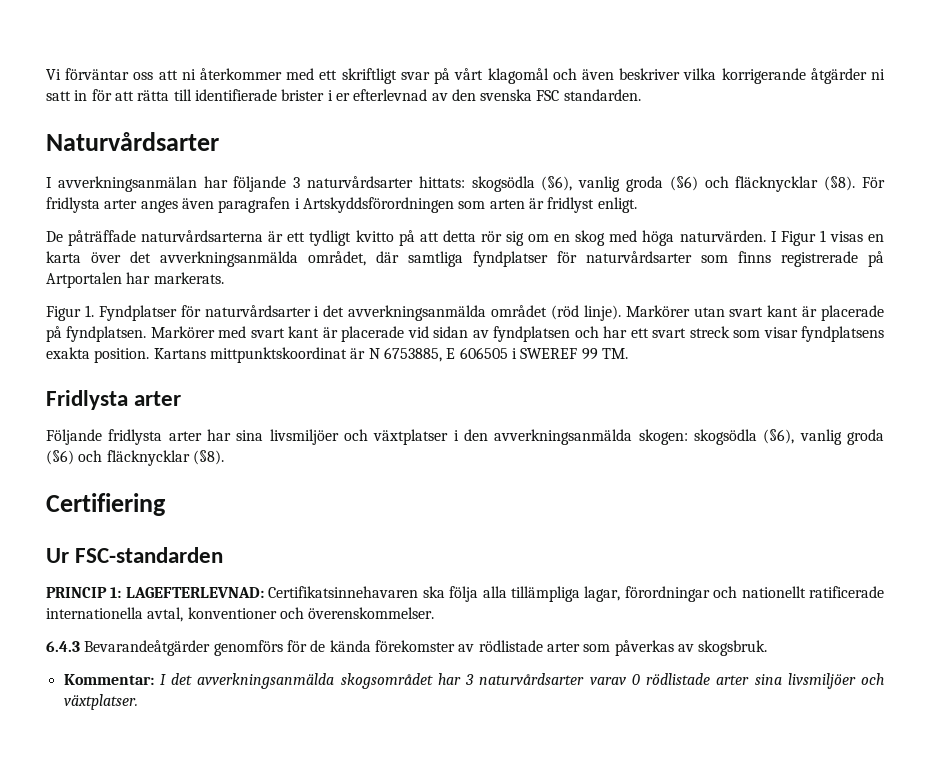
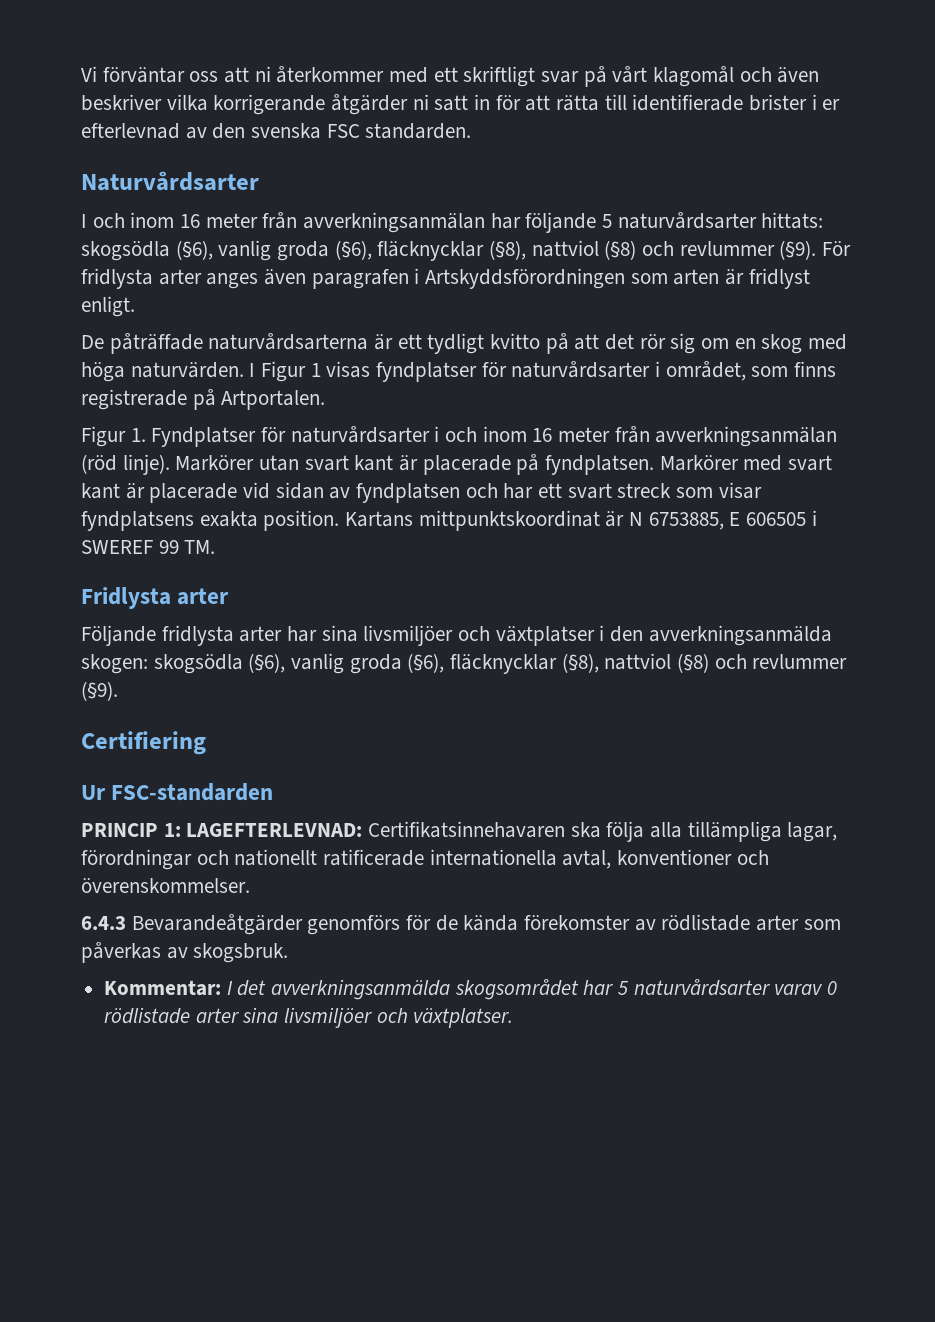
(52, 182) none -> [92,212,298,229] och inom 16 meter från
[293,177,301,188] 3 -> [602,214,613,228] 5
[669,176,856,192] (§6) och fläcknycklar (§8). -> [334,240,817,261] (§6), fläcknycklar (§8), nattviol (§8) och revlummer (§9).
[442,230,476,242] detta -> [605,334,635,350] det
[868,234,885,242] [46,251,463,267] en karta över det avverkningsanmälda området, där samtliga -> (371, 369) none
(692, 257) none -> [655,361,746,381] i området,
[46,272,224,288] Artportalen har markerats. -> [221,390,326,410] Artportalen.
[323,305,547,321] det avverkningsanmälda området -> [445,426,838,447] och inom 16 meter från avverkningsanmälan
[46,450,224,466] (§6) och fläcknycklar (§8). -> [407,653,848,674] [81,681,118,701] (§6), fläcknycklar (§8), nattviol (§8) och revlummer (§9).
[465,674,475,685] 3 -> [618,981,629,995] 5

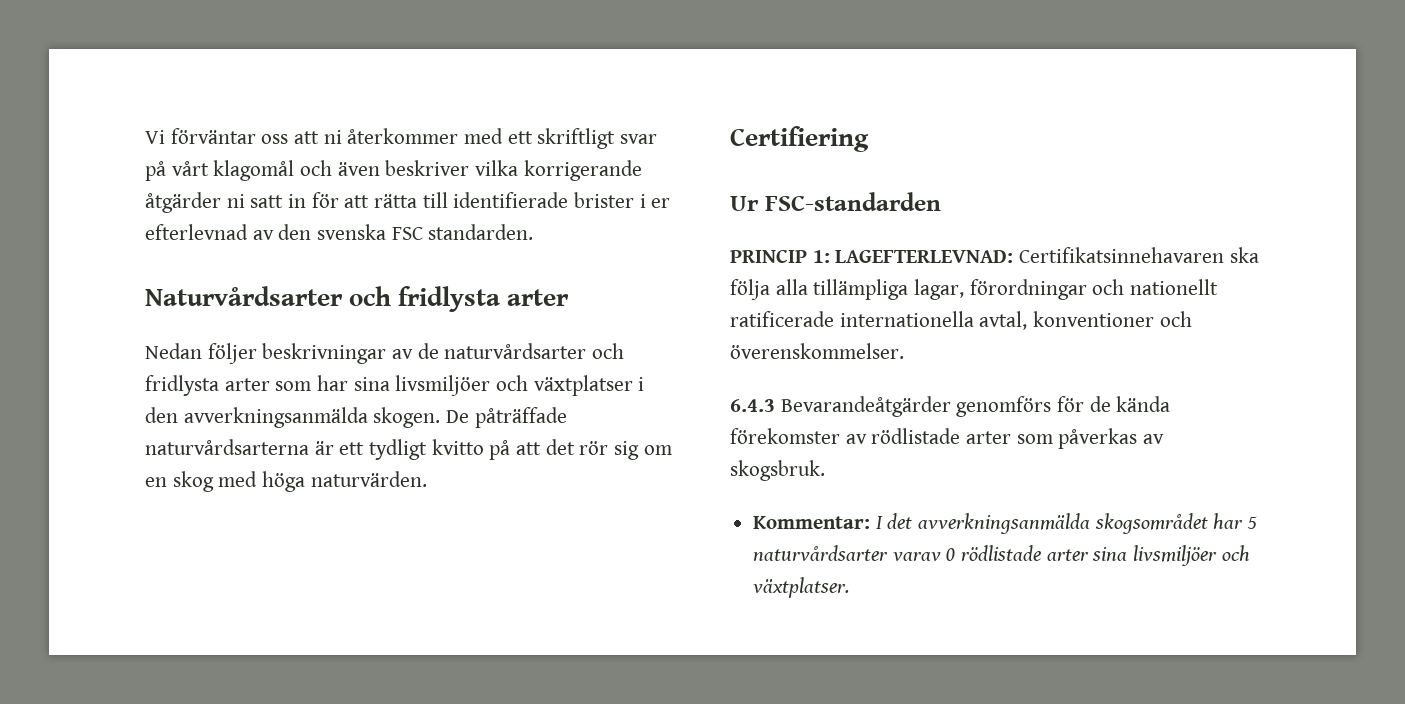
[81,212,824,233] [81,240,852,261] [81,268,810,289] [81,296,135,317] // I och inom 16 meter från avverkningsanmälan har följande 5 naturvårdsarter hittats: skogsödla (§6), vanlig groda (§6), fläcknycklar (§8), nattviol (§8) och revlummer (§9). För fridlysta arter anges även paragrafen i Artskyddsförordningen som arten är fridlyst enligt. // -> [349,286,570,312] [145,343,625,364] [145,375,645,396] [145,407,441,428] och fridlysta arter // Nedan följer beskrivningar av de naturvårdsarter och fridlysta arter som har sina livsmiljöer och växtplatser i den avverkningsanmälda skogen.
[249,361,837,382] [81,389,326,410] [81,426,838,447] [81,454,833,475] [81,482,762,503] [81,510,817,531] [81,540,216,554] [81,587,230,609] [81,625,832,646] [81,653,848,674] [81,681,118,701] I Figur 1 visas fyndplatser för naturvårdsarter i området, som finns registrerade på Artportalen. // Figur 1. Fyndplatser för naturvårdsarter i och inom 16 meter från avverkningsanmälan (röd linje). Markörer utan svart kant är placerade på fyndplatsen. Markörer med svart kant är placerade vid sidan av fyndplatsen och har ett svart streck som visar fyndplatsens exakta position. Kartans mittpunktskoordinat är N 6753885, E 606505 i SWEREF 99 TM. // Fridlysta arter // Följande fridlysta arter har sina livsmiljöer och växtplatser i den avverkningsanmälda skogen: skogsödla (§6), vanlig groda (§6), fläcknycklar (§8), nattviol (§8) och revlummer (§9). -> (427, 479) none

